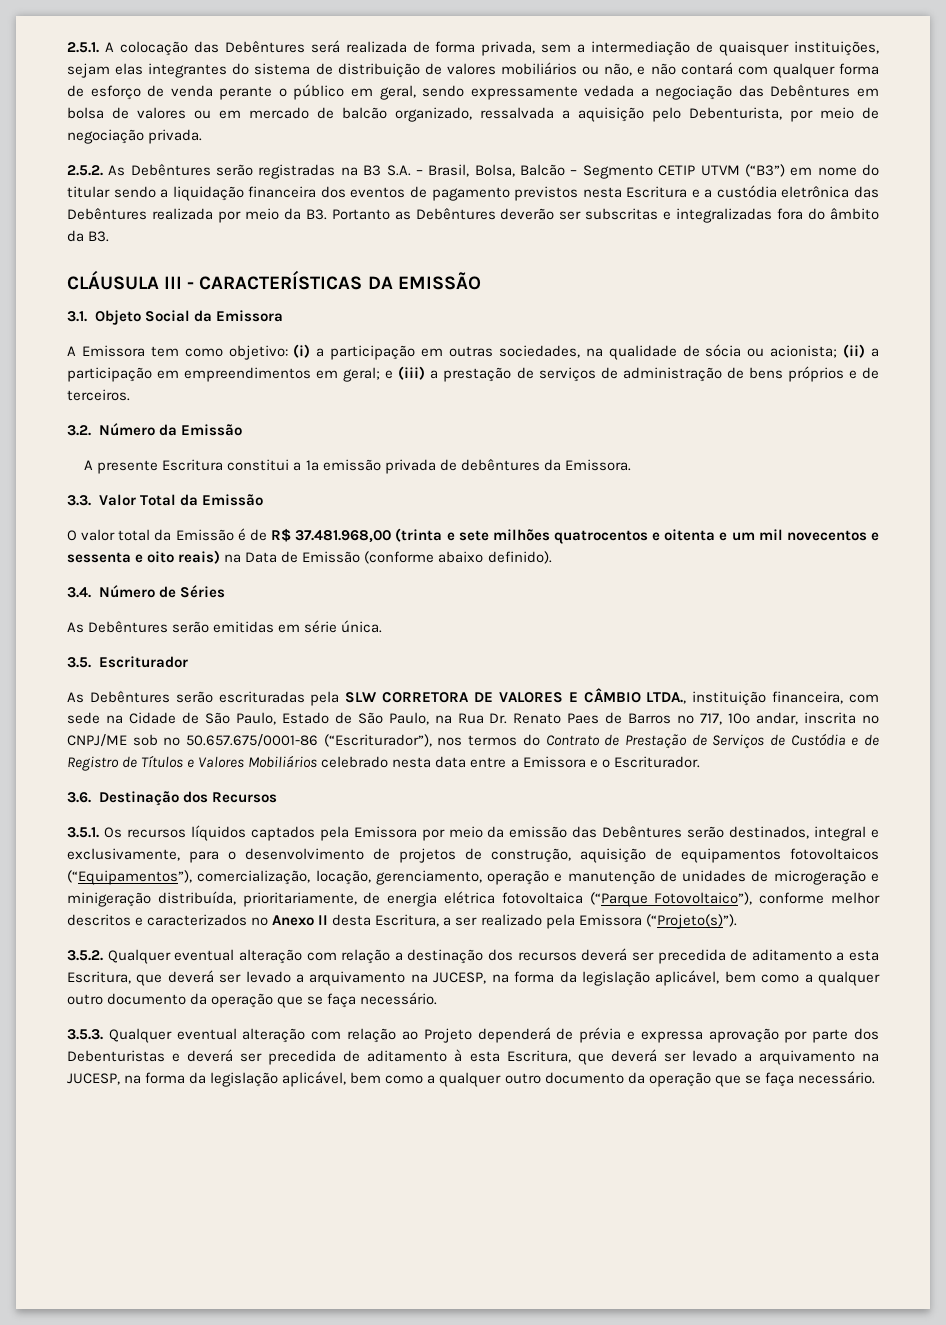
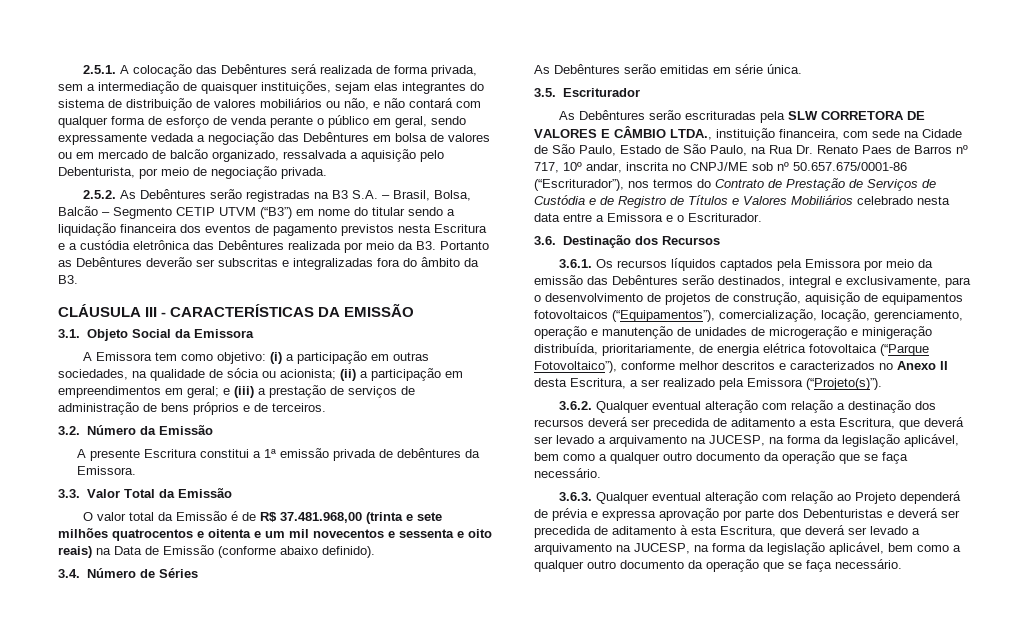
[67,827,99,838] 3.5.1. -> [558,259,592,268] 3.6.1.
[67,950,103,961] 3.5.2. -> [558,401,592,410] 3.6.2.
[67,1029,103,1040] 3.5.3. -> [558,492,592,501] 3.6.3.

